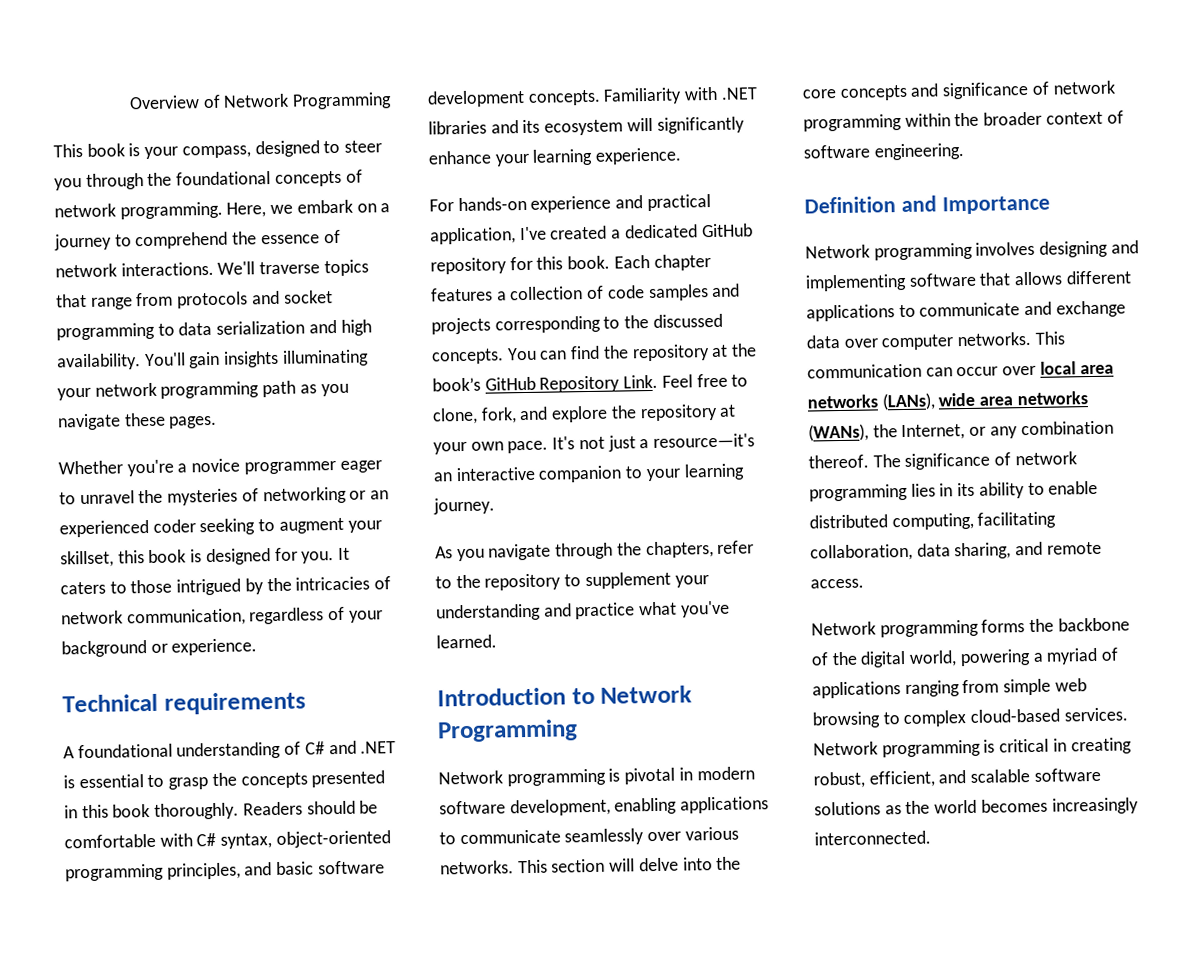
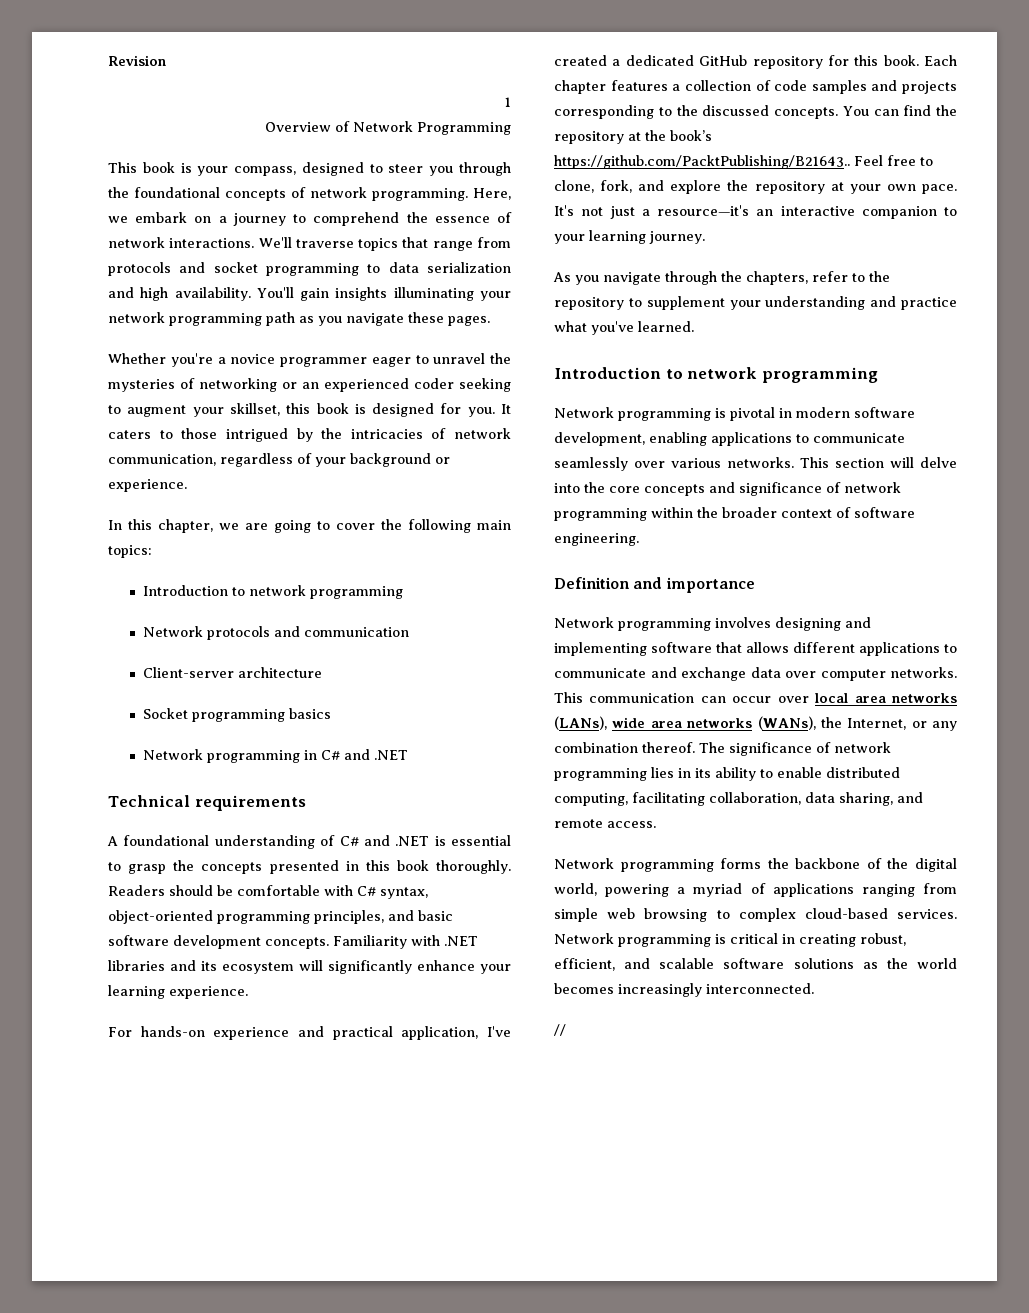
(128, 102) none -> [108,55,166,66] [505,97,511,107] Revision // 1 //
(258, 647) none -> [108,519,511,533] [108,545,152,558] [143,585,404,599] [143,626,410,640] [143,667,323,678] [143,708,332,722] [143,749,409,763] // In this chapter, we are going to cover the following main topics: // Introduction to network programming // Network protocols and communication // Client-server architecture // Socket programming basics // Network programming in C# and .NET
[484,374,659,393] GitHub Repository Link. -> [554,155,850,169] https://github.com/PacktPublishing/B21643..
[600,685,693,704] [437,719,578,743] Network Programming -> [687,367,878,383] network programming
[941,195,1050,215] Importance -> [665,577,755,593] importance
(931, 838) none -> [554,1024,566,1036] // //

